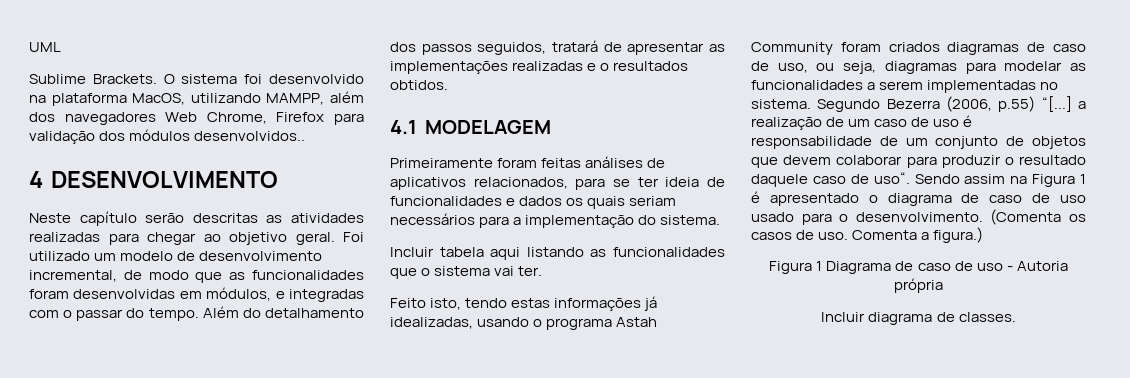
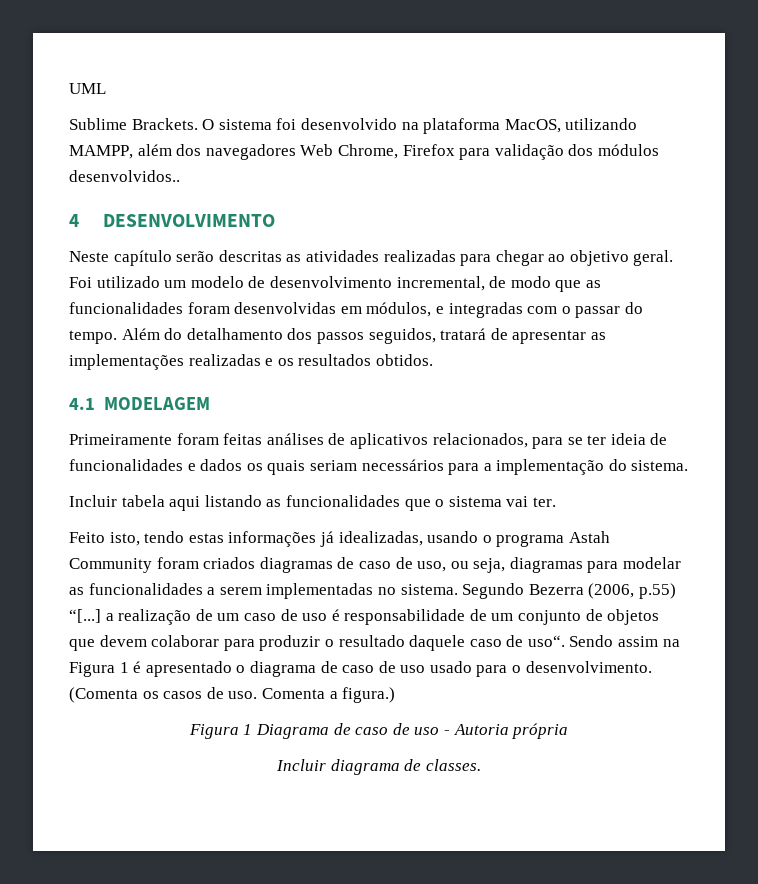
[600,63,610,71] o -> [277,358,294,366] os

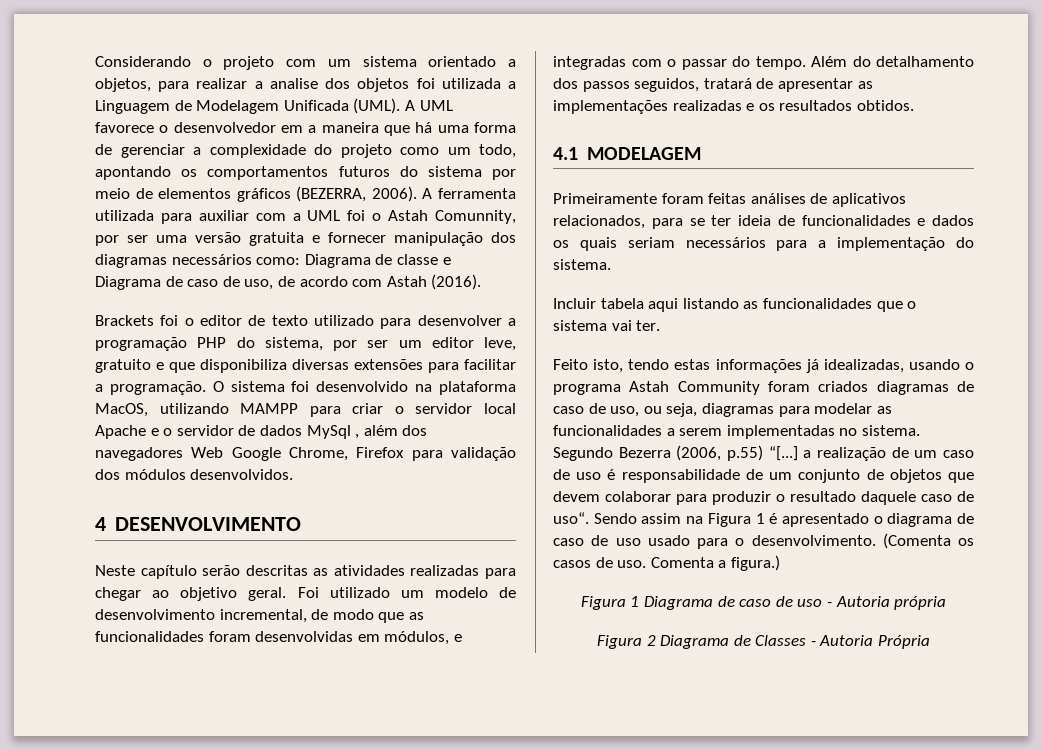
[69,83,106,94] [69,118,198,130] UML // Sublime Brackets. -> [95,56,516,70] [95,78,516,92] [95,98,453,114] [95,122,516,136] [95,144,516,158] [95,166,516,180] [95,186,516,202] [95,210,516,224] [95,232,516,246] [95,254,451,268] [95,274,482,290] [95,315,516,329] [95,337,516,351] [95,359,516,373] [95,381,206,395] Considerando o projeto com um sistema orientado a objetos, para realizar a analise dos objetos foi utilizada a Linguagem de Modelagem Unificada (UML). A UML favorece o desenvolvedor em a maneira que há uma forma de gerenciar a complexidade do projeto como um todo, apontando os comportamentos futuros do sistema por meio de elementos gráficos (BEZERRA, 2006). A ferramenta utilizada para auxiliar com a UML foi o Astah Comunnity, por ser uma versão gratuita e fornecer manipulação dos diagramas necessários como: Diagrama de classe e Diagrama de caso de uso, de acordo com Astah (2016). // Brackets foi o editor de texto utilizado para desenvolver a programação PHP do sistema, por ser um editor leve, gratuito e que disponibiliza diversas extensões para facilitar a programação.
[69,145,133,159] MAMPP, -> [240,403,516,417] [95,425,360,439] MAMPP para criar o servidor local Apache e o servidor de dados MySql ,
(334, 150) none -> [231,447,281,461] Google
[69,170,180,182] desenvolvidos.. -> [190,469,294,480] desenvolvidos.
[276,759,481,775] Incluir diagrama de classes. -> [596,635,931,649] Figura 2 Diagrama de Classes - Autoria Própria

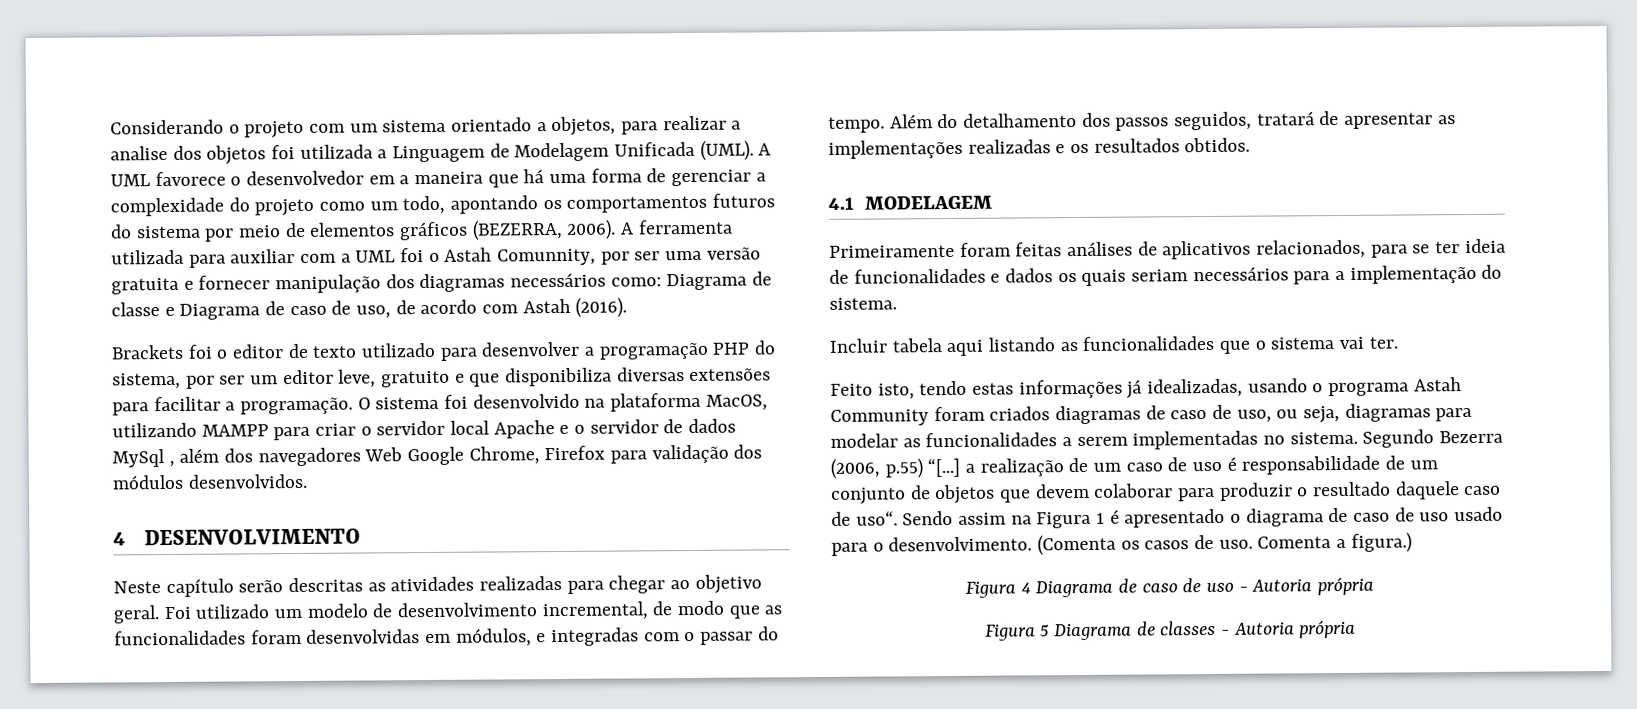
[630,596,640,607] 1 -> [1020,582,1031,594] 4
[646,635,931,649] 2 Diagrama de Classes - Autoria Própria -> [1040,619,1357,641] 5 Diagrama de classes - Autoria própria

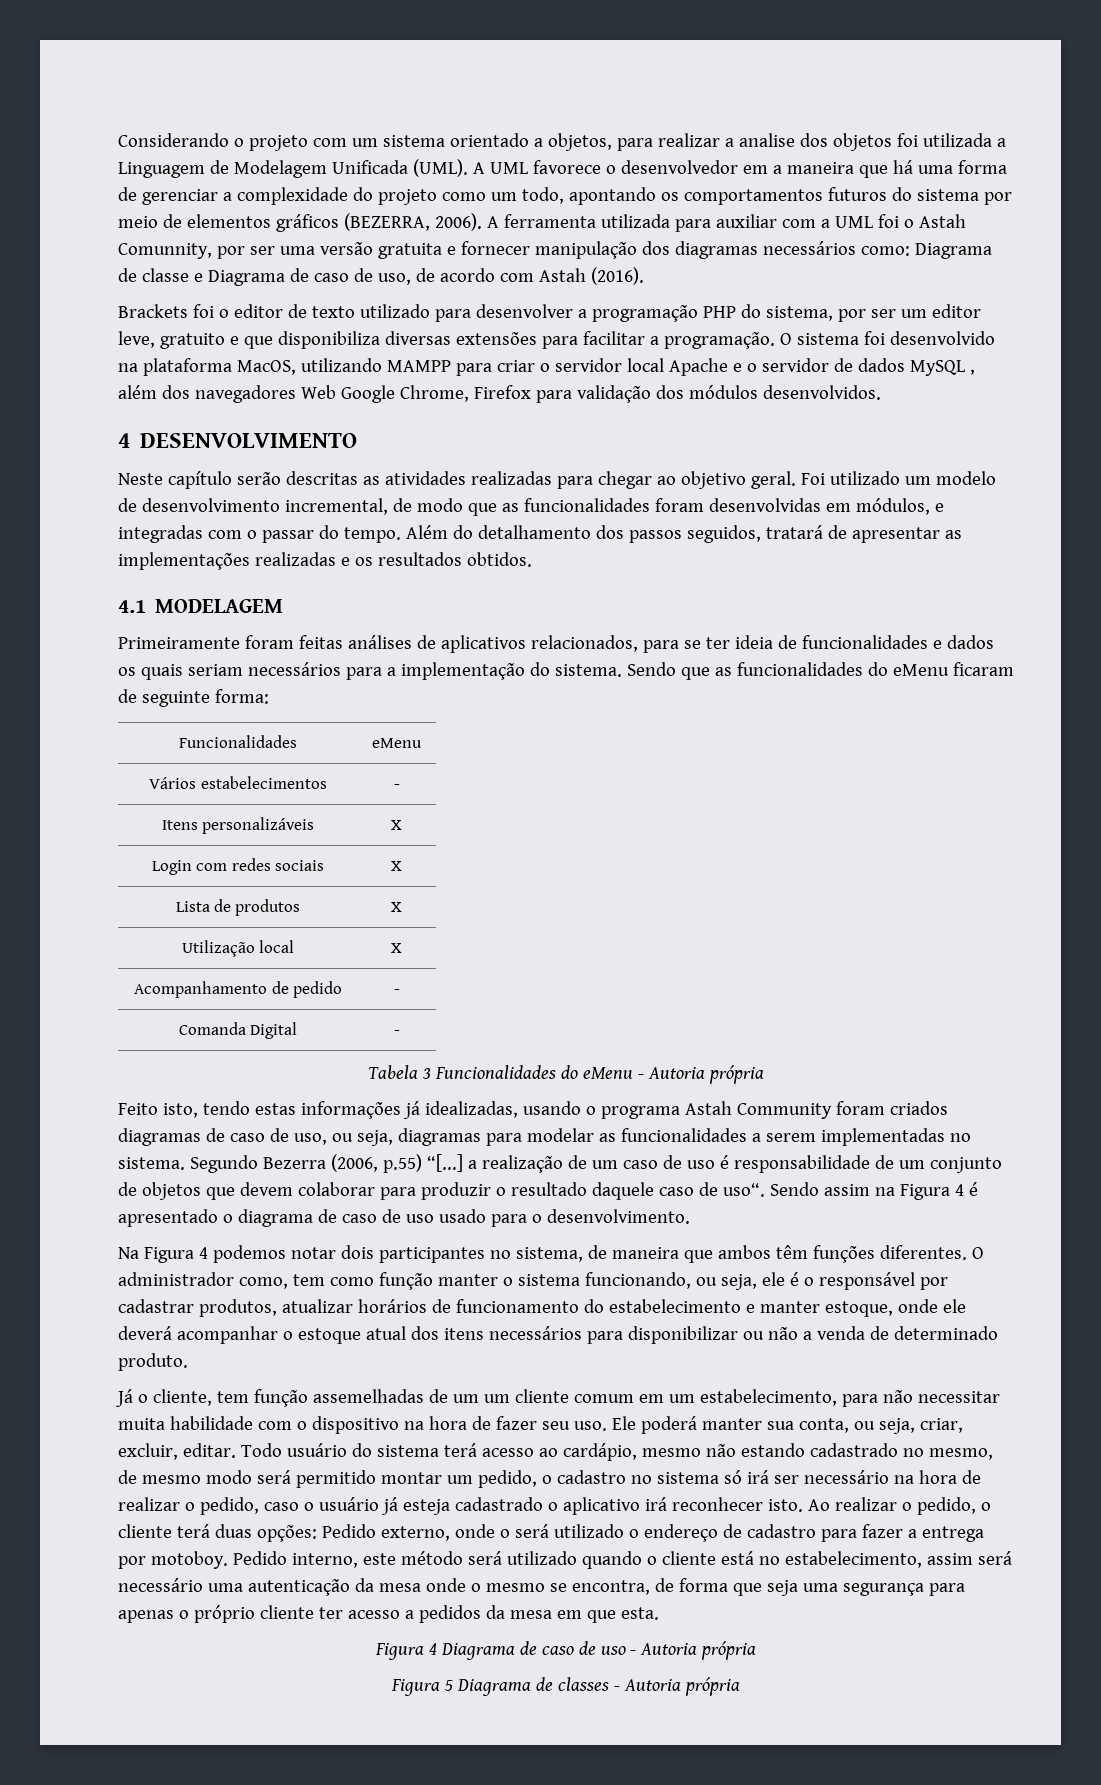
[112,449,165,468] MySql -> [909,360,965,376] MySQL
[829,335,1398,357] // Incluir tabela aqui listando as funcionalidades que o sistema vai ter. -> [626,662,1014,680] [118,689,269,707] [179,735,297,748] [372,738,422,748] [149,776,327,789] [393,784,400,789] [161,817,315,834] [391,820,402,830] [151,858,325,875] [391,861,402,871] [175,899,301,916] [391,902,402,912] [181,940,295,957] [391,943,402,953] [134,981,342,998] [393,989,400,994] [178,1022,298,1039] [393,1030,400,1035] [368,1065,764,1084] Sendo que as funcionalidades do eMenu ficaram de seguinte forma: // Funcionalidades | eMenu // Vários estabelecimentos | - // Itens personalizáveis | X // Login com redes sociais | X // Lista de produtos | X // Utilização local | X // Acompanhamento de pedido | - // Comanda Digital | - // Tabela 3 Funcionalidades do eMenu - Autoria própria
[1096,512,1106,524] 1 -> [954,1184,964,1196] 4
[1037,532,1412,556] (Comenta os casos de uso. Comenta a figura.) -> [118,1245,984,1263] [118,1272,948,1290] [118,1299,966,1317] [118,1326,998,1344] [118,1353,188,1371] [116,1389,1000,1407] [118,1416,963,1434] [118,1443,993,1461] [118,1470,981,1488] [118,1497,991,1515] [118,1524,984,1542] [118,1551,1012,1569] [118,1578,965,1596] [118,1605,659,1623] // Na Figura 4 podemos notar dois participantes no sistema, de maneira que ambos têm funções diferentes. O administrador como, tem como função manter o sistema funcionando, ou seja, ele é o responsável por cadastrar produtos, atualizar horários de funcionamento do estabelecimento e manter estoque, onde ele deverá acompanhar o estoque atual dos itens necessários para disponibilizar ou não a venda de determinado produto. // Já o cliente, tem função assemelhadas de um um cliente comum em um estabelecimento, para não necessitar muita habilidade com o dispositivo na hora de fazer seu uso. Ele poderá manter sua conta, ou seja, criar, excluir, editar. Todo usuário do sistema terá acesso ao cardápio, mesmo não estando cadastrado no mesmo, de mesmo modo será permitido montar um pedido, o cadastro no sistema só irá ser necessário na hora de realizar o pedido, caso o usuário já esteja cadastrado o aplicativo irá reconhecer isto. Ao realizar o pedido, o cliente terá duas opções: Pedido externo, onde o será utilizado o endereço de cadastro para fazer a entrega por motoboy. Pedido interno, este método será utilizado quando o cliente está no estabelecimento, assim será necessário uma autenticação da mesa onde o mesmo se encontra, de forma que seja uma segurança para apenas o próprio cliente ter acesso a pedidos da mesa em que esta.

